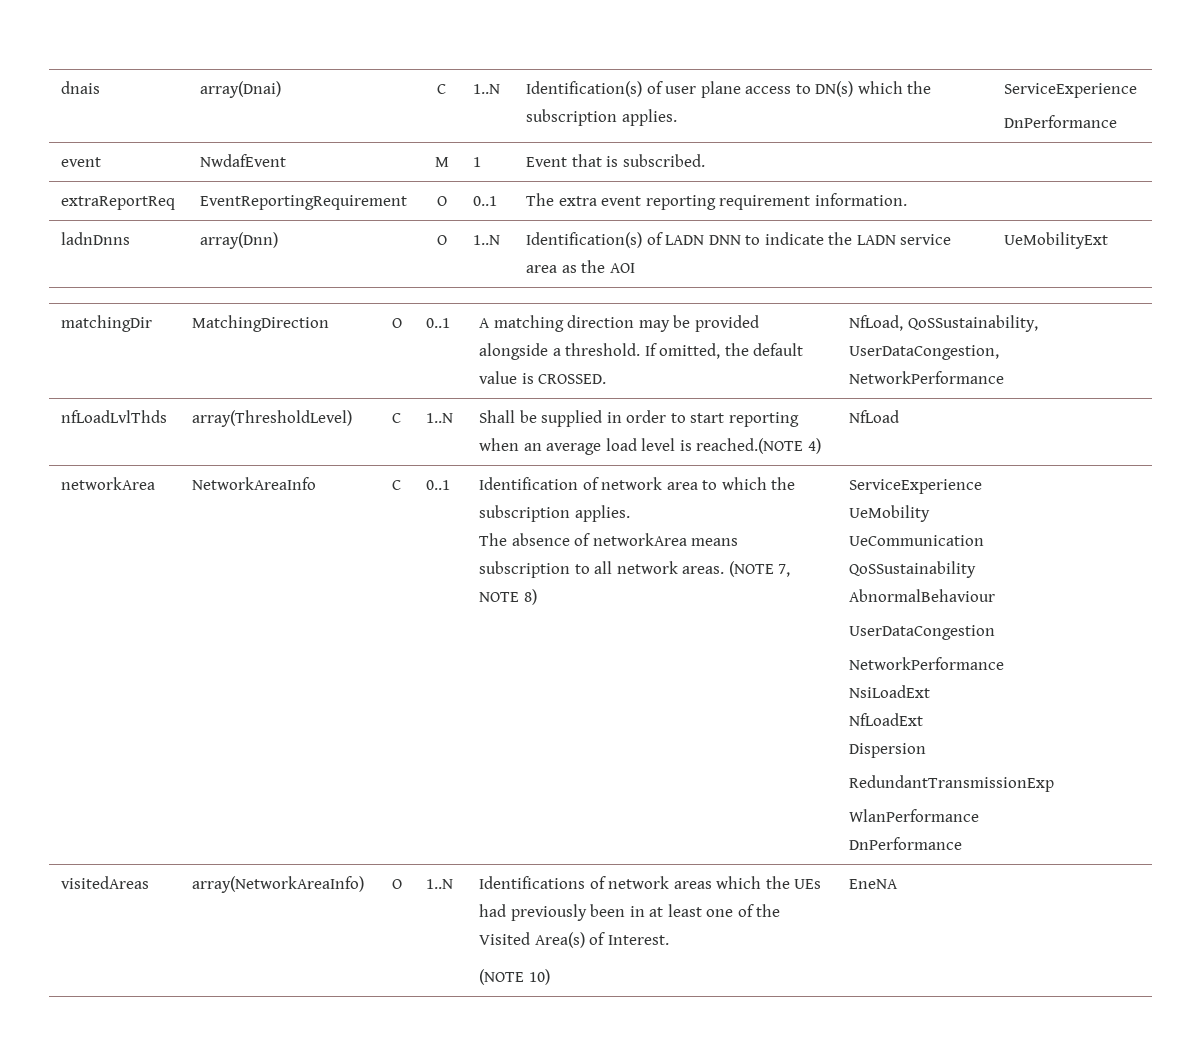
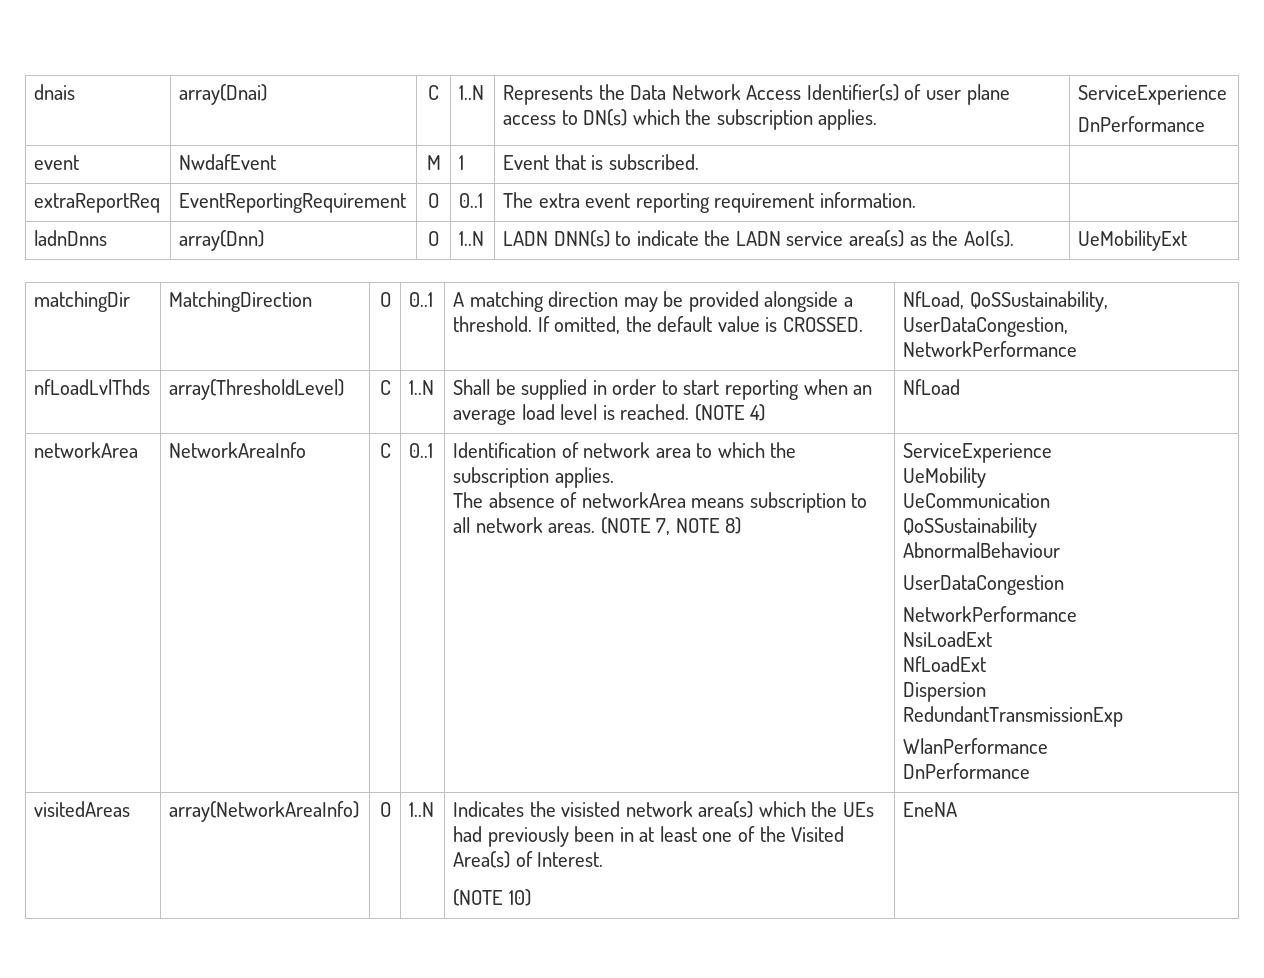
[526,81,643,97] Identification(s) -> [503,84,899,105] Represents the Data Network Access Identifier(s)
[526,232,741,248] Identification(s) of LADN DNN -> [503,230,610,247] LADN DNN(s)
[526,265,558,273] area -> [848,230,904,247] area(s)
[609,263,635,273] AOI -> [963,230,1014,247] AoI(s).
[696,438,804,454] reached.(NOTE -> [620,404,745,421] reached. (NOTE
[479,876,712,889] Identifications of network areas -> [453,801,754,818] Indicates the visisted network area(s)

